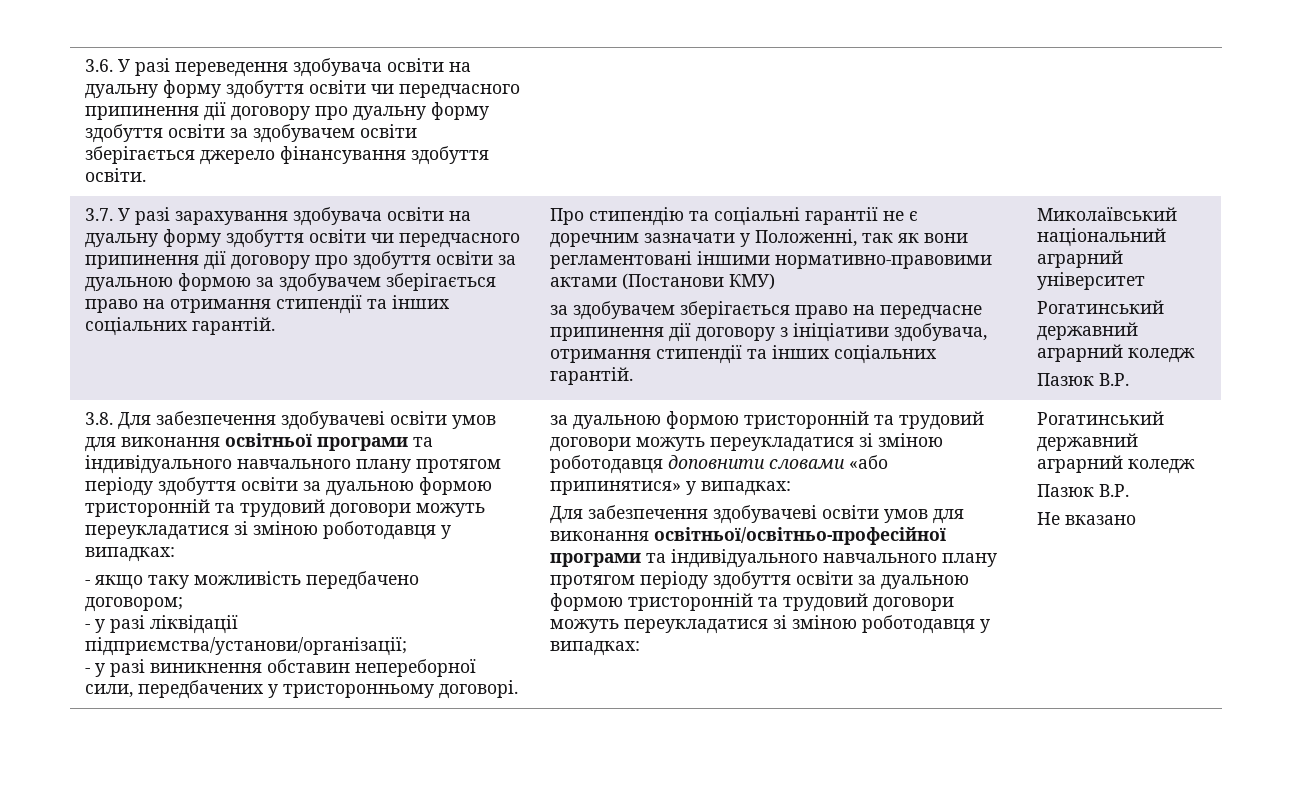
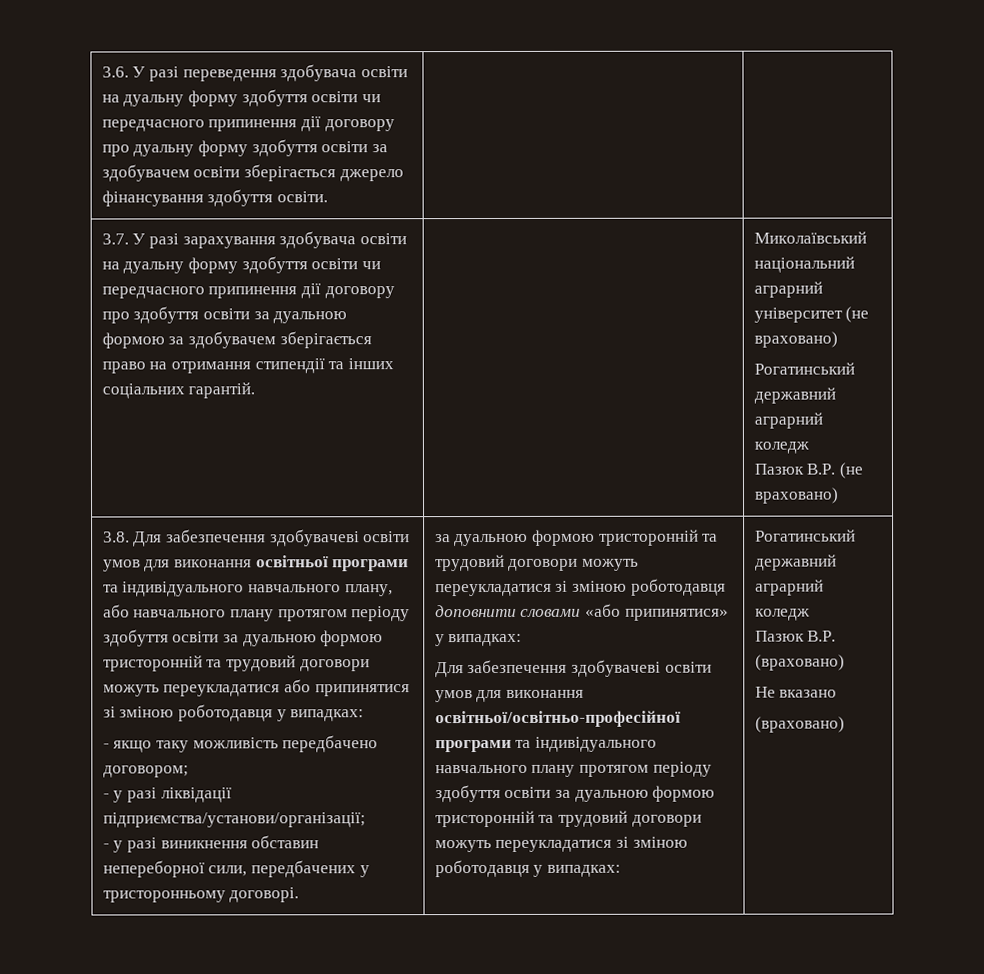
[550,206,919,226] [550,229,969,248] [550,251,993,269] [550,273,776,290] [550,301,983,320] [550,322,988,342] [550,344,938,364] [550,367,634,385] Про стипендію та соціальні гарантії не є доречним зазначати у Положенні, так як вони регламентовані іншими нормативно-правовими актами (Постанови КМУ) // за здобувачем зберігається право на передчасне припинення дії договору з ініціативи здобувача, отримання стипендії та інших соціальних гарантій. -> (256, 390) none
[1037,300,1165,314] [1037,322,1139,341] [1037,344,1196,363] [1037,373,1130,386] // Рогатинський державний аграрний коледж // Пазюк В.Р. -> [845,306,870,323] [753,331,838,348] [753,362,855,375] [753,387,836,404] [753,412,823,429] [753,441,809,454] [753,462,863,479] [754,487,839,504] (не враховано) // Рогатинський державний аграрний коледж // Пазюк В.Р. (не враховано)
(352, 464) none -> [344,584,393,597] [102,604,227,618] плану, або навчального
(230, 532) none -> [283,679,410,697] або припинятися
(1130, 490) none -> [754,654,845,671] (враховано)
(1137, 520) none -> [754,716,845,733] // (враховано)

